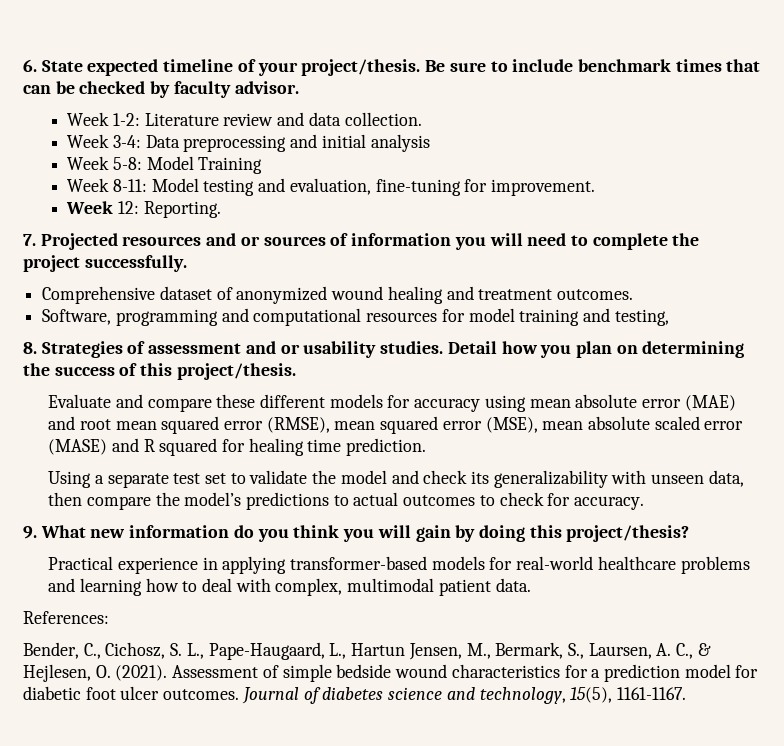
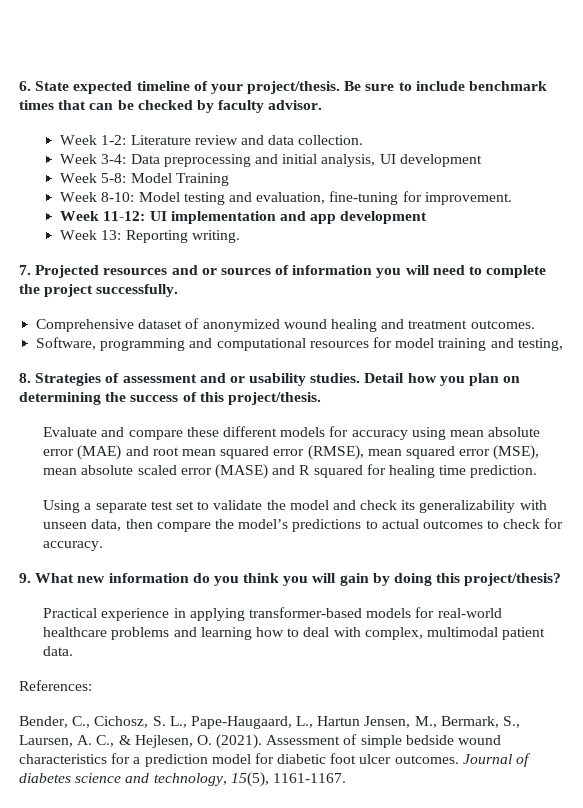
[370,134,430,152] analysis -> [321,154,482,167] analysis, UI development
[113,179,148,192] 8-11: -> [101,192,135,202] 8-10:
[118,201,221,218] 12: Reporting. -> [103,211,428,224] [60,230,240,243] 11-12: UI implementation and app development // Week 13: Reporting writing.

